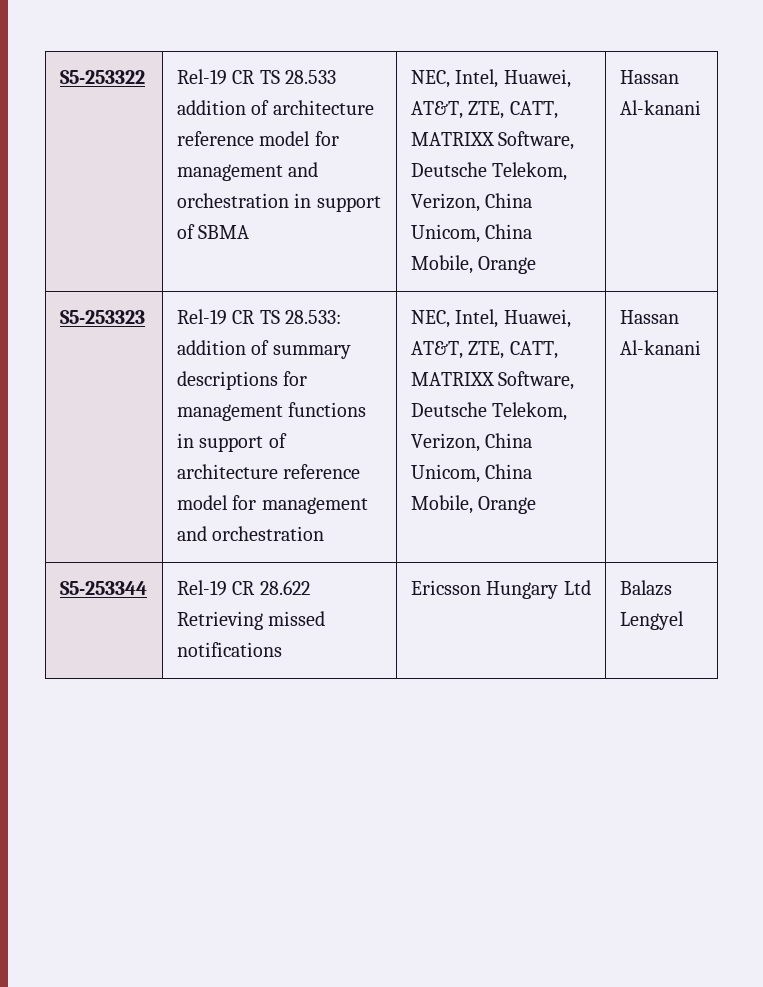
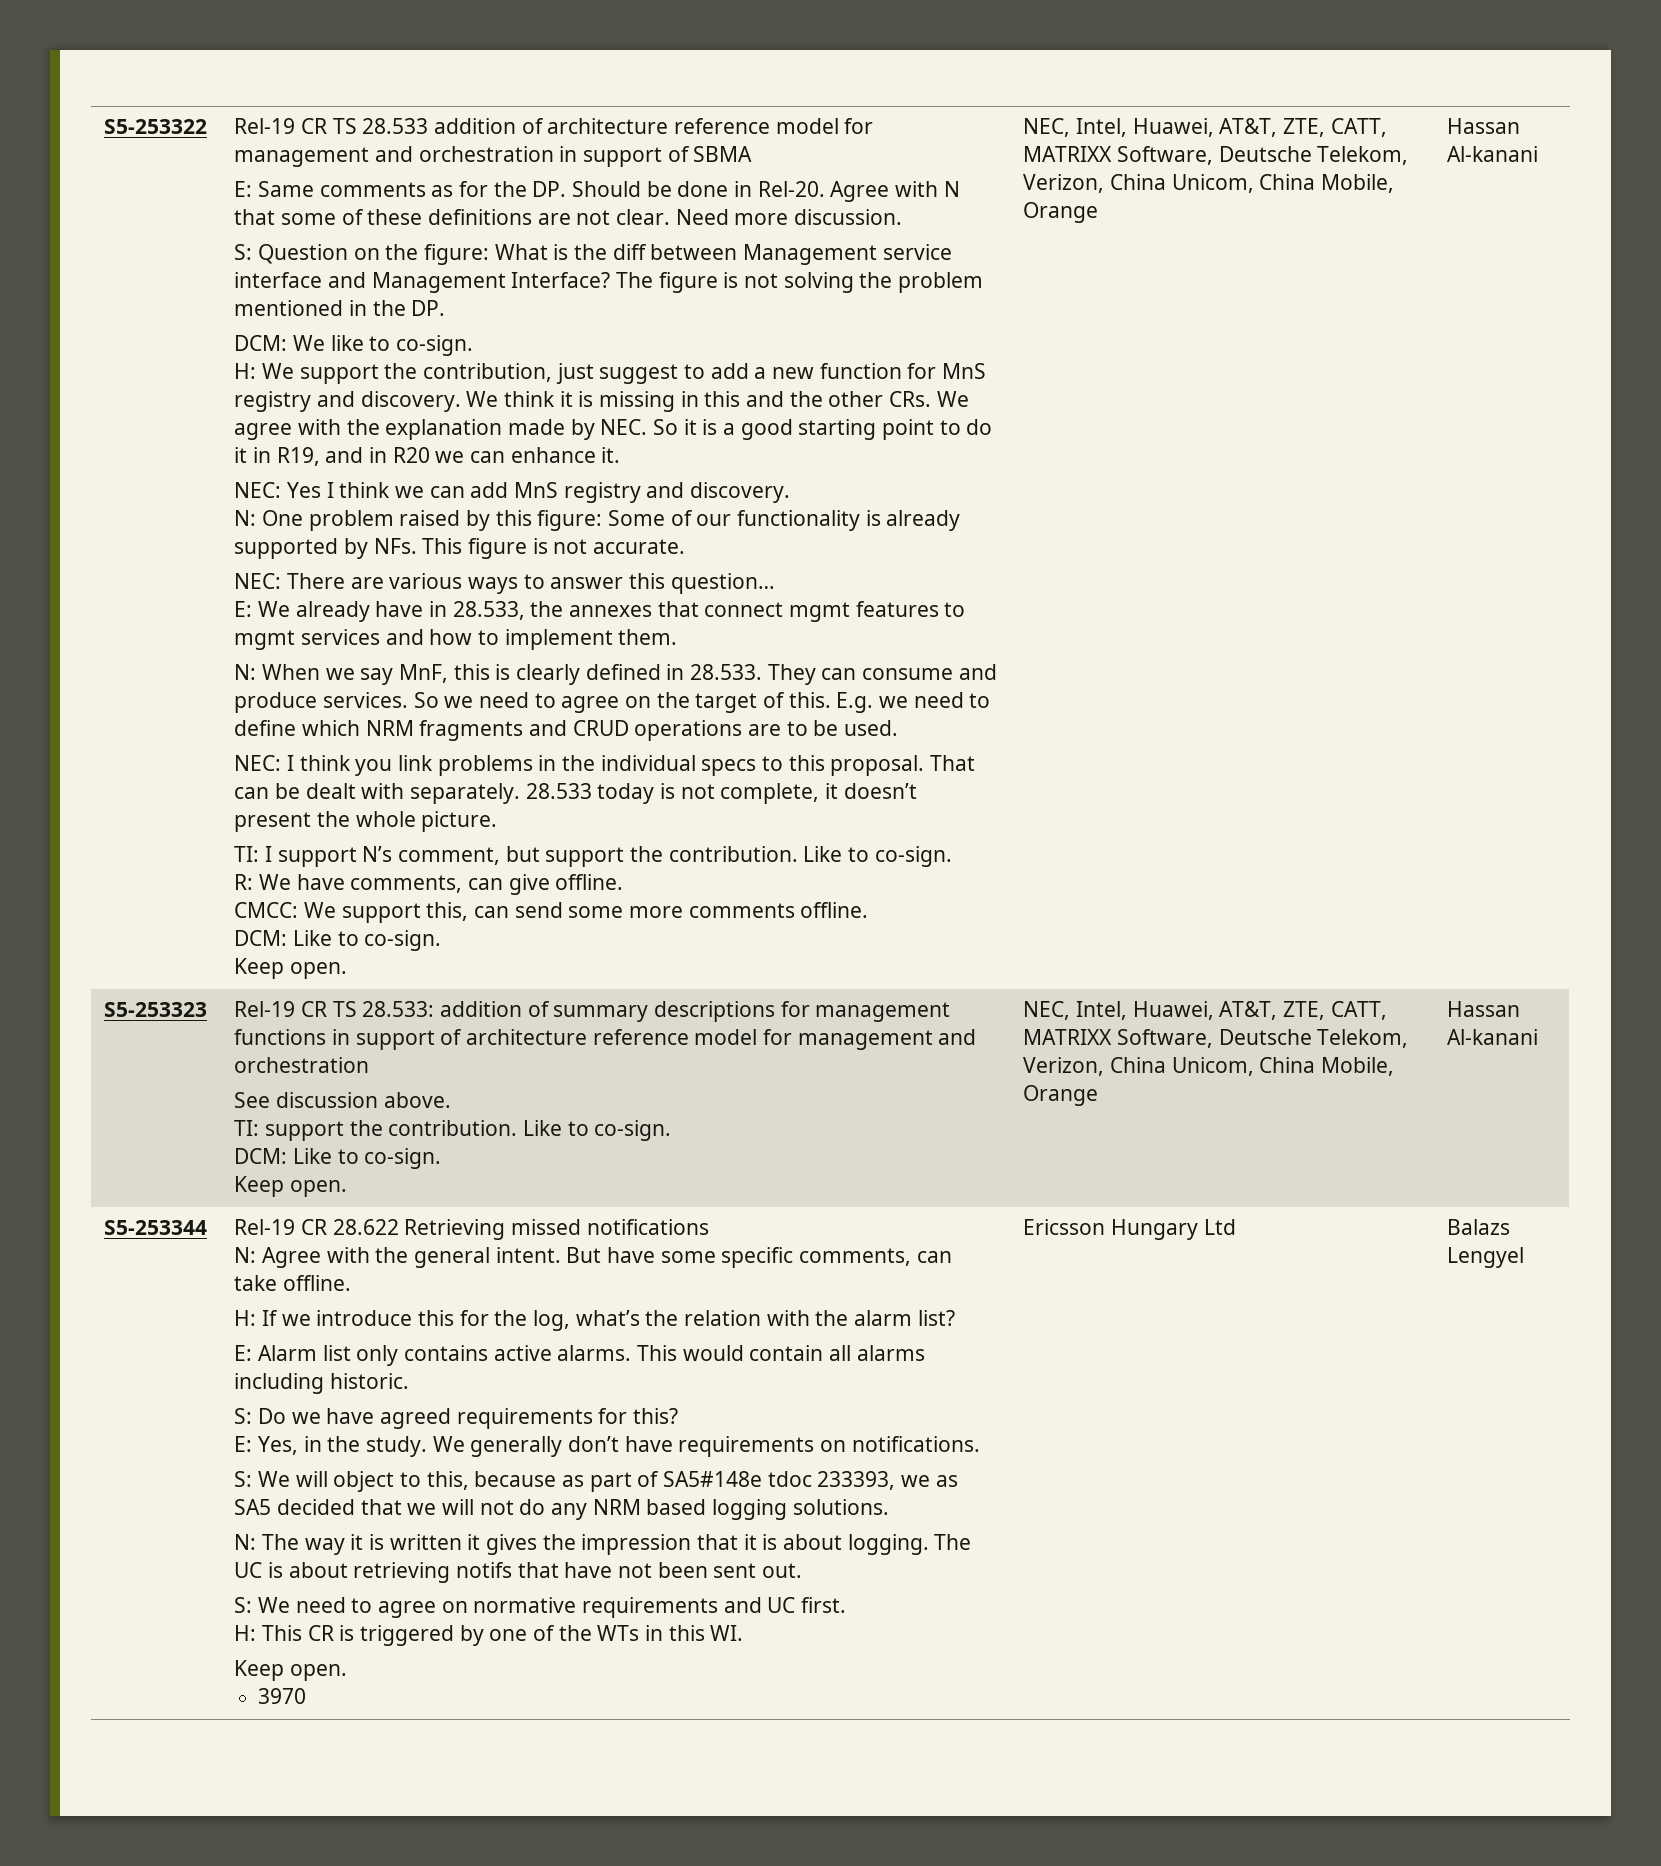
(250, 232) none -> [234,181,960,202] [234,209,903,225] [234,244,952,265] [234,272,984,293] [234,300,446,316] [234,335,474,356] [234,363,987,384] [234,391,969,412] [234,419,993,440] [234,447,621,466] [234,482,791,503] [234,510,961,531] [234,538,686,559] [234,573,775,594] [234,601,966,622] [234,629,678,650] [234,664,997,685] [234,692,991,713] [234,720,899,741] [234,755,976,776] [234,783,917,804] [234,811,498,832] [234,846,952,867] [234,874,624,895] [234,902,869,923] [234,930,442,951] [234,958,348,979] // E: Same comments as for the DP. Should be done in Rel-20. Agree with N that some of these definitions are not clear. Need more discussion. // S: Question on the figure: What is the diff between Management service interface and Management Interface? The figure is not solving the problem mentioned in the DP. // DCM: We like to co-sign. // H: We support the contribution, just suggest to add a new function for MnS registry and discovery. We think it is missing in this and the other CRs. We agree with the explanation made by NEC. So it is a good starting point to do it in R19, and in R20 we can enhance it. // NEC: Yes I think we can add MnS registry and discovery. // N: One problem raised by this figure: Some of our functionality is already supported by NFs. This figure is not accurate. // NEC: There are various ways to answer this question… // E: We already have in 28.533, the annexes that connect mgmt features to mgmt services and how to implement them. // N: When we say MnF, this is clearly defined in 28.533. They can consume and produce services. So we need to agree on the target of this. E.g. we need to define which NRM fragments and CRUD operations are to be used. // NEC: I think you link problems in the individual specs to this proposal. That can be dealt with separately. 28.533 today is not complete, it doesn’t present the whole picture. // TI: I support N’s comment, but support the contribution. Like to co-sign. // R: We have comments, can give offline. // CMCC: We support this, can send some more comments offline. // DCM: Like to co-sign. // Keep open.
(325, 533) none -> [234,1092,451,1108] [234,1120,672,1141] [234,1148,442,1169] [234,1176,348,1197] // See discussion above. // TI: support the contribution. Like to co-sign. // DCM: Like to co-sign. // Keep open.
(282, 649) none -> [234,1247,952,1268] [234,1275,352,1291] [234,1310,955,1331] [234,1345,925,1366] [234,1373,410,1394] [234,1408,679,1429] [234,1436,980,1457] [234,1471,958,1492] [234,1499,889,1520] [234,1534,972,1555] [234,1562,803,1583] [234,1597,847,1618] [234,1625,744,1646] [234,1660,348,1681] [257,1688,306,1704] // N: Agree with the general intent. But have some specific comments, can take offline. // H: If we introduce this for the log, what’s the relation with the alarm list? // E: Alarm list only contains active alarms. This would contain all alarms including historic. // S: Do we have agreed requirements for this? // E: Yes, in the study. We generally don’t have requirements on notifications. // S: We will object to this, because as part of SA5#148e tdoc 233393, we as SA5 decided that we will not do any NRM based logging solutions. // N: The way it is written it gives the impression that it is about logging. The UC is about retrieving notifs that have not been sent out. // S: We need to agree on normative requirements and UC first. // H: This CR is triggered by one of the WTs in this WI. // Keep open. // 3970

